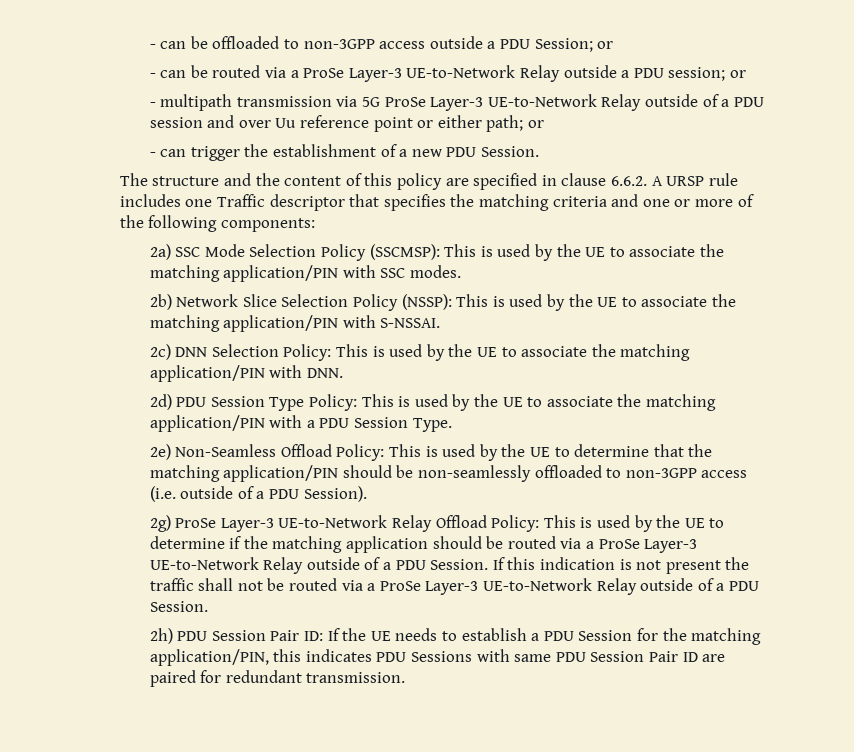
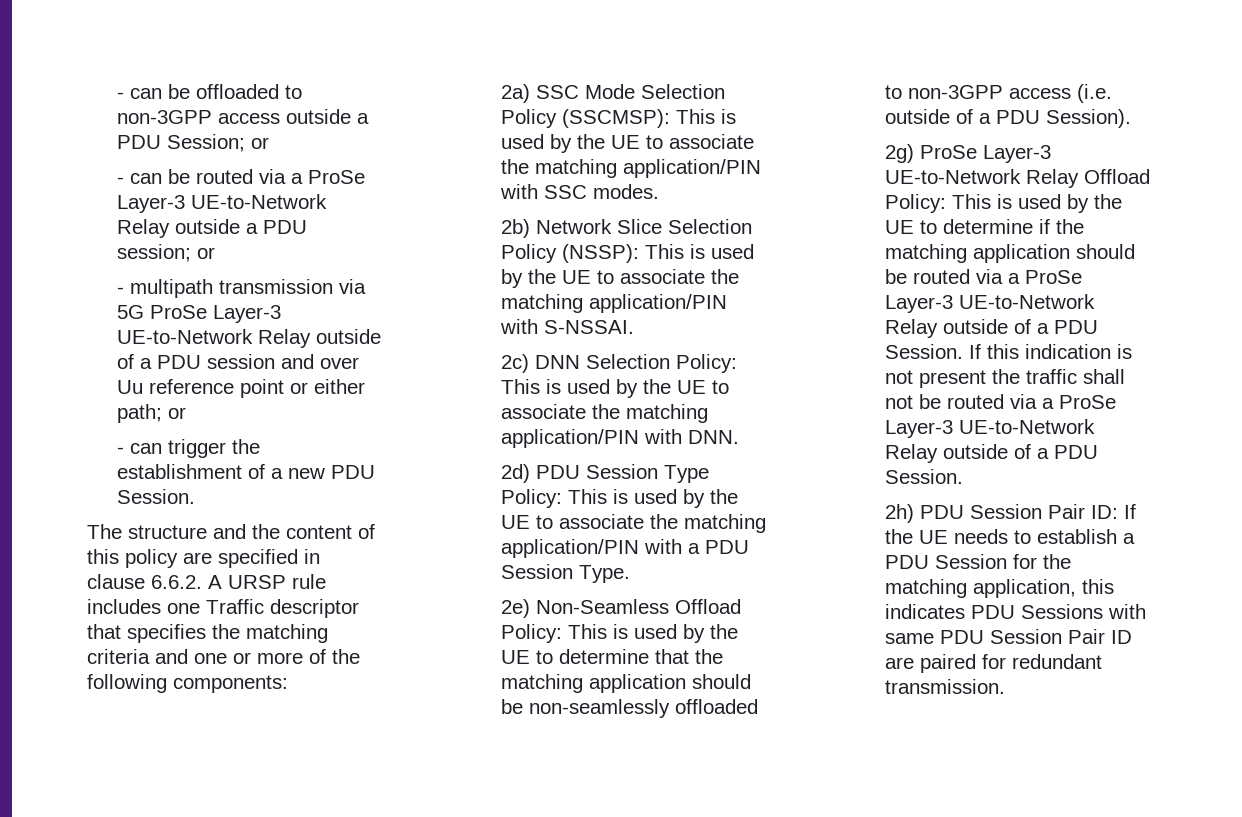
[223,465,339,482] application/PIN -> [588,674,686,693] application
[149,649,269,666] application/PIN, -> [972,579,1076,598] application,

